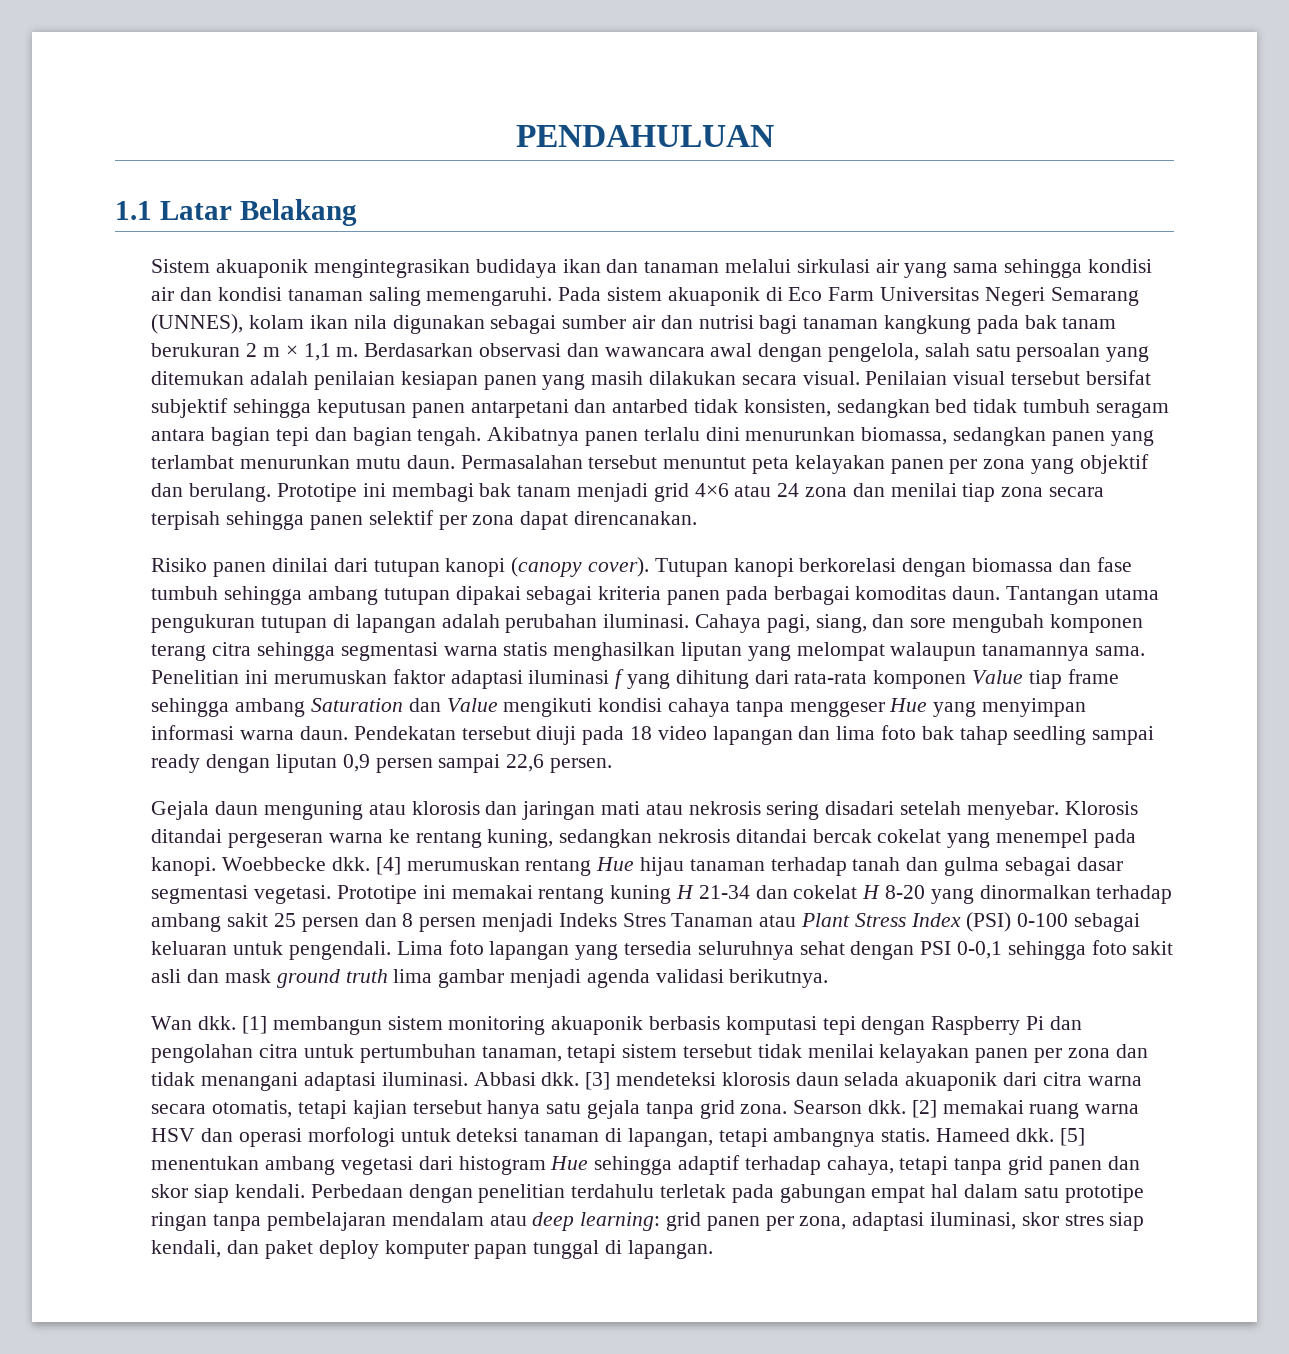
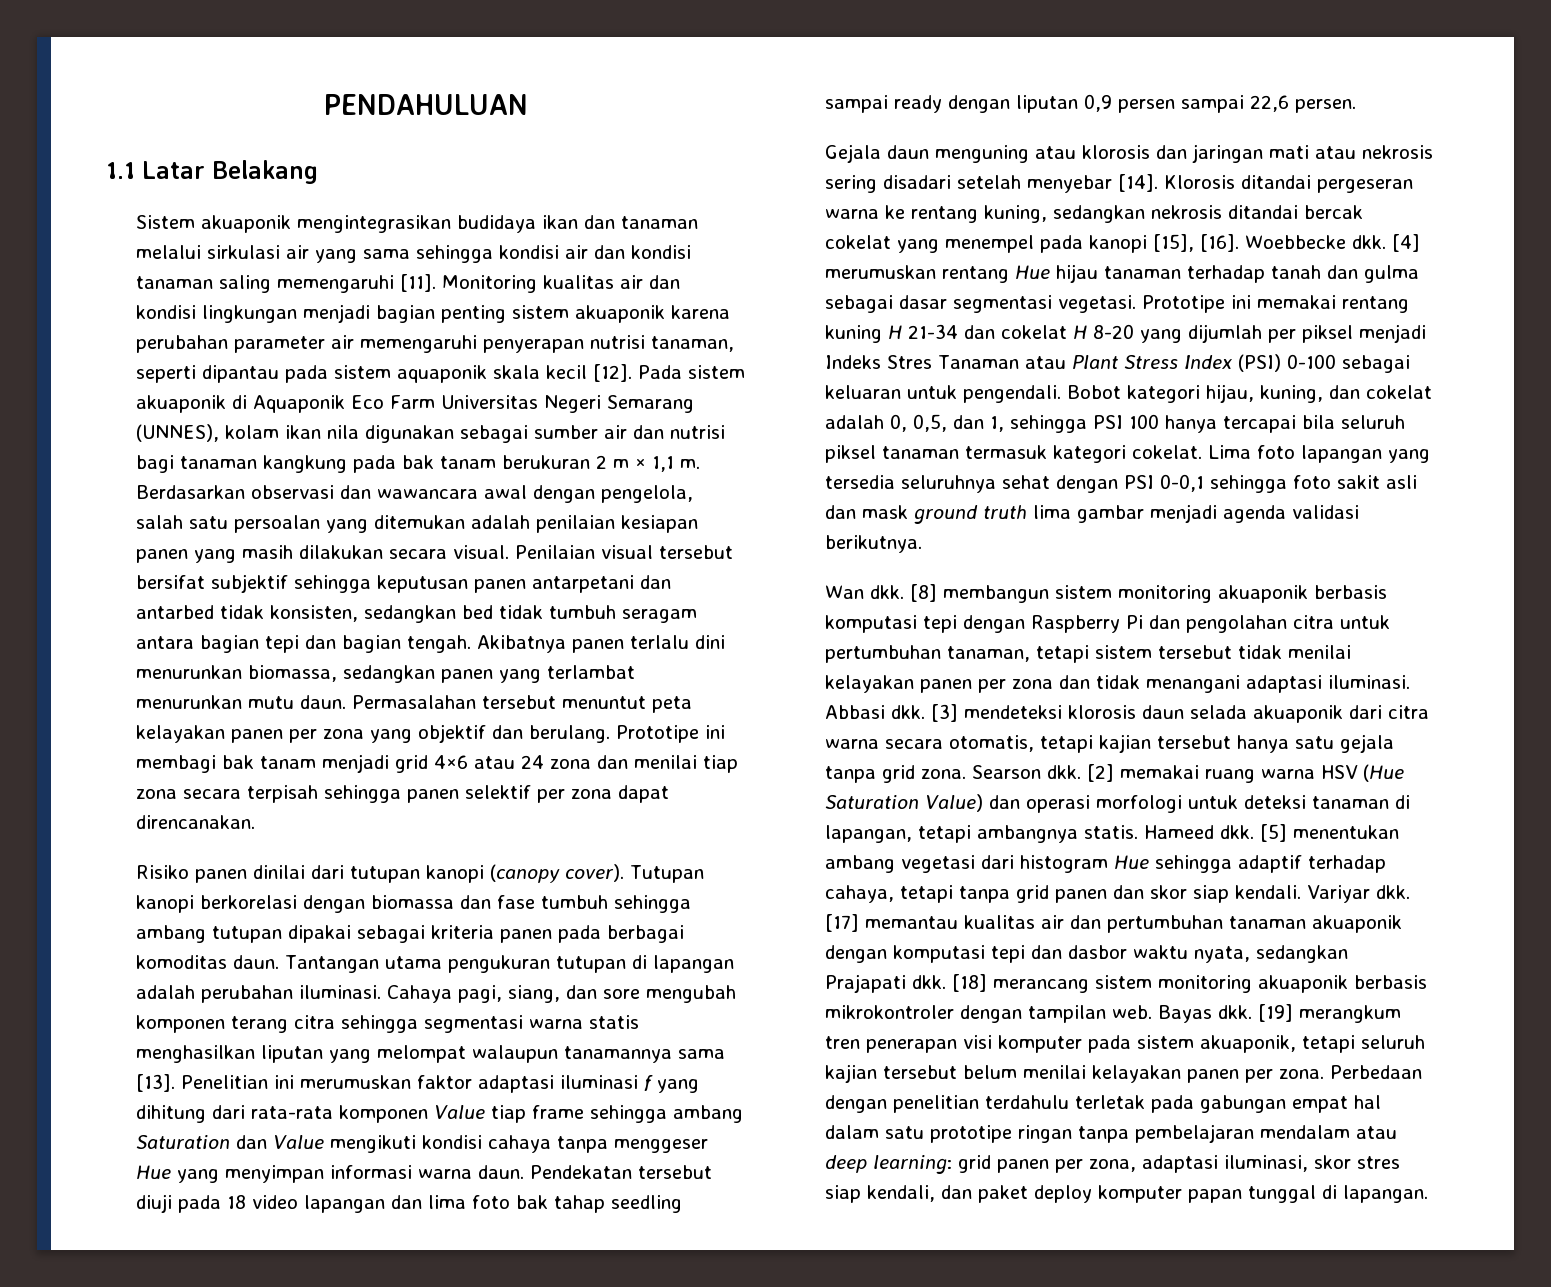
[426,287,553,306] memengaruhi. -> [276,274,680,293] [135,304,730,323] [135,335,734,353] [135,364,632,383] memengaruhi [11]. Monitoring kualitas air dan kondisi lingkungan menjadi bagian penting sistem akuaponik karena perubahan parameter air memengaruhi penyerapan nutrisi tanaman, seperti dipantau pada sistem aquaponik skala kecil [12].
(783, 294) none -> [252,395,345,413] Aquaponik
[1095,646,1146,656] sama. -> [677,1049,725,1059] [135,1074,175,1092] sama [13].
[966,801,1059,820] menyebar. -> [1026,174,1158,193] menyebar [14].
[151,857,217,876] kanopi. -> [1088,234,1239,253] kanopi [15], [16].
[979,885,1173,904] [151,913,477,932] dinormalkan terhadap ambang sakit 25 persen dan 8 persen -> [1187,324,1353,343] dijumlah per piksel
(391, 950) none -> [1066,384,1432,403] [824,414,1405,433] [824,445,1202,463] Bobot kategori hijau, kuning, dan cokelat adalah 0, 0,5, dan 1, sehingga PSI 100 hanya tercapai bila seluruh piksel tanaman termasuk kategori cokelat.
[241,1016,267,1034] [1] -> [909,584,937,602] [8]
(196, 1135) none -> [1362,764,1404,782] [824,794,983,812] (Hue Saturation Value)
(305, 1191) none -> [1306,885,1410,903] [824,914,1402,933] [824,945,1348,963] [824,974,1427,993] [824,1004,1401,1023] [824,1035,1425,1053] [824,1064,1324,1083] Variyar dkk. [17] memantau kualitas air dan pertumbuhan tanaman akuaponik dengan komputasi tepi dan dasbor waktu nyata, sedangkan Prajapati dkk. [18] merancang sistem monitoring akuaponik berbasis mikrokontroler dengan tampilan web. Bayas dkk. [19] merangkum tren penerapan visi komputer pada sistem akuaponik, tetapi seluruh kajian tersebut belum menilai kelayakan panen per zona.

